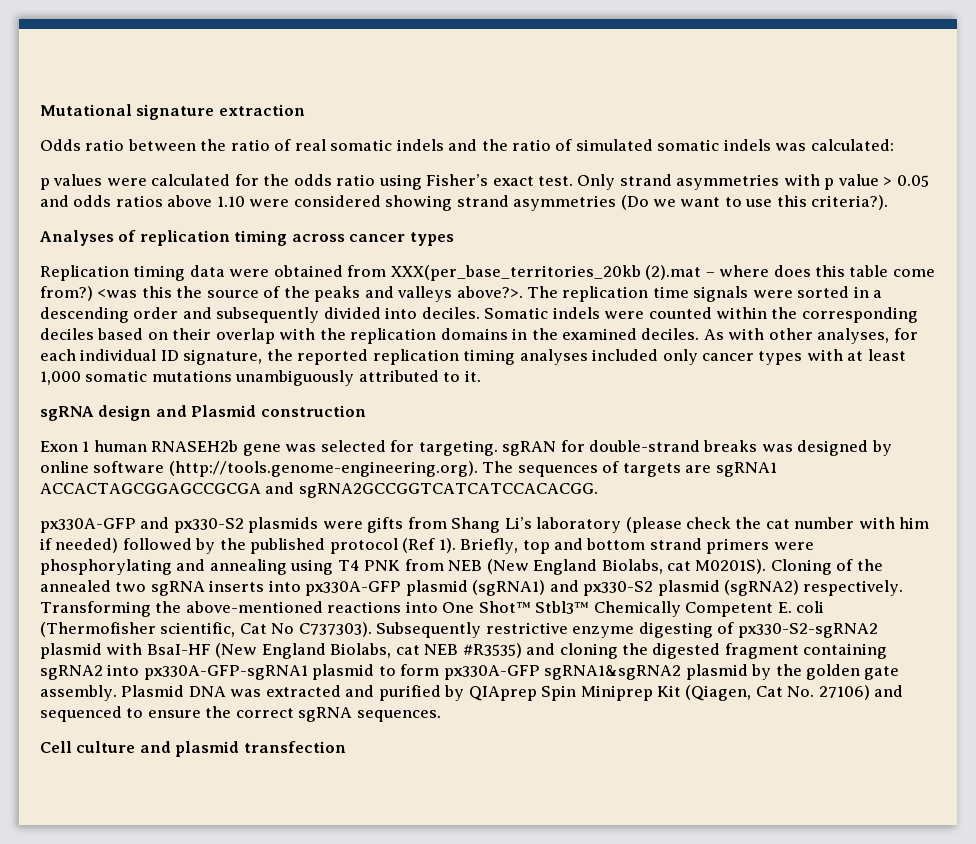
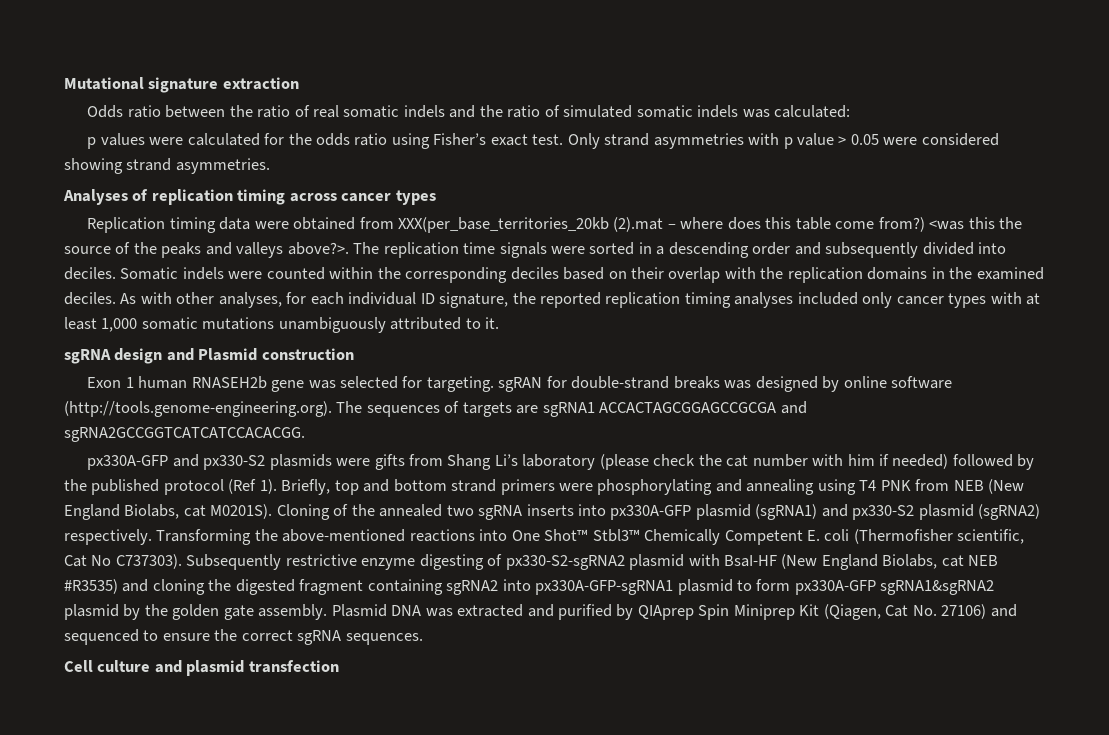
[40,195,889,211] and odds ratios above 1.10 were considered showing strand asymmetries (Do we want to use this criteria?). -> [883,133,999,146] [64,158,270,174] were considered showing strand asymmetries.

